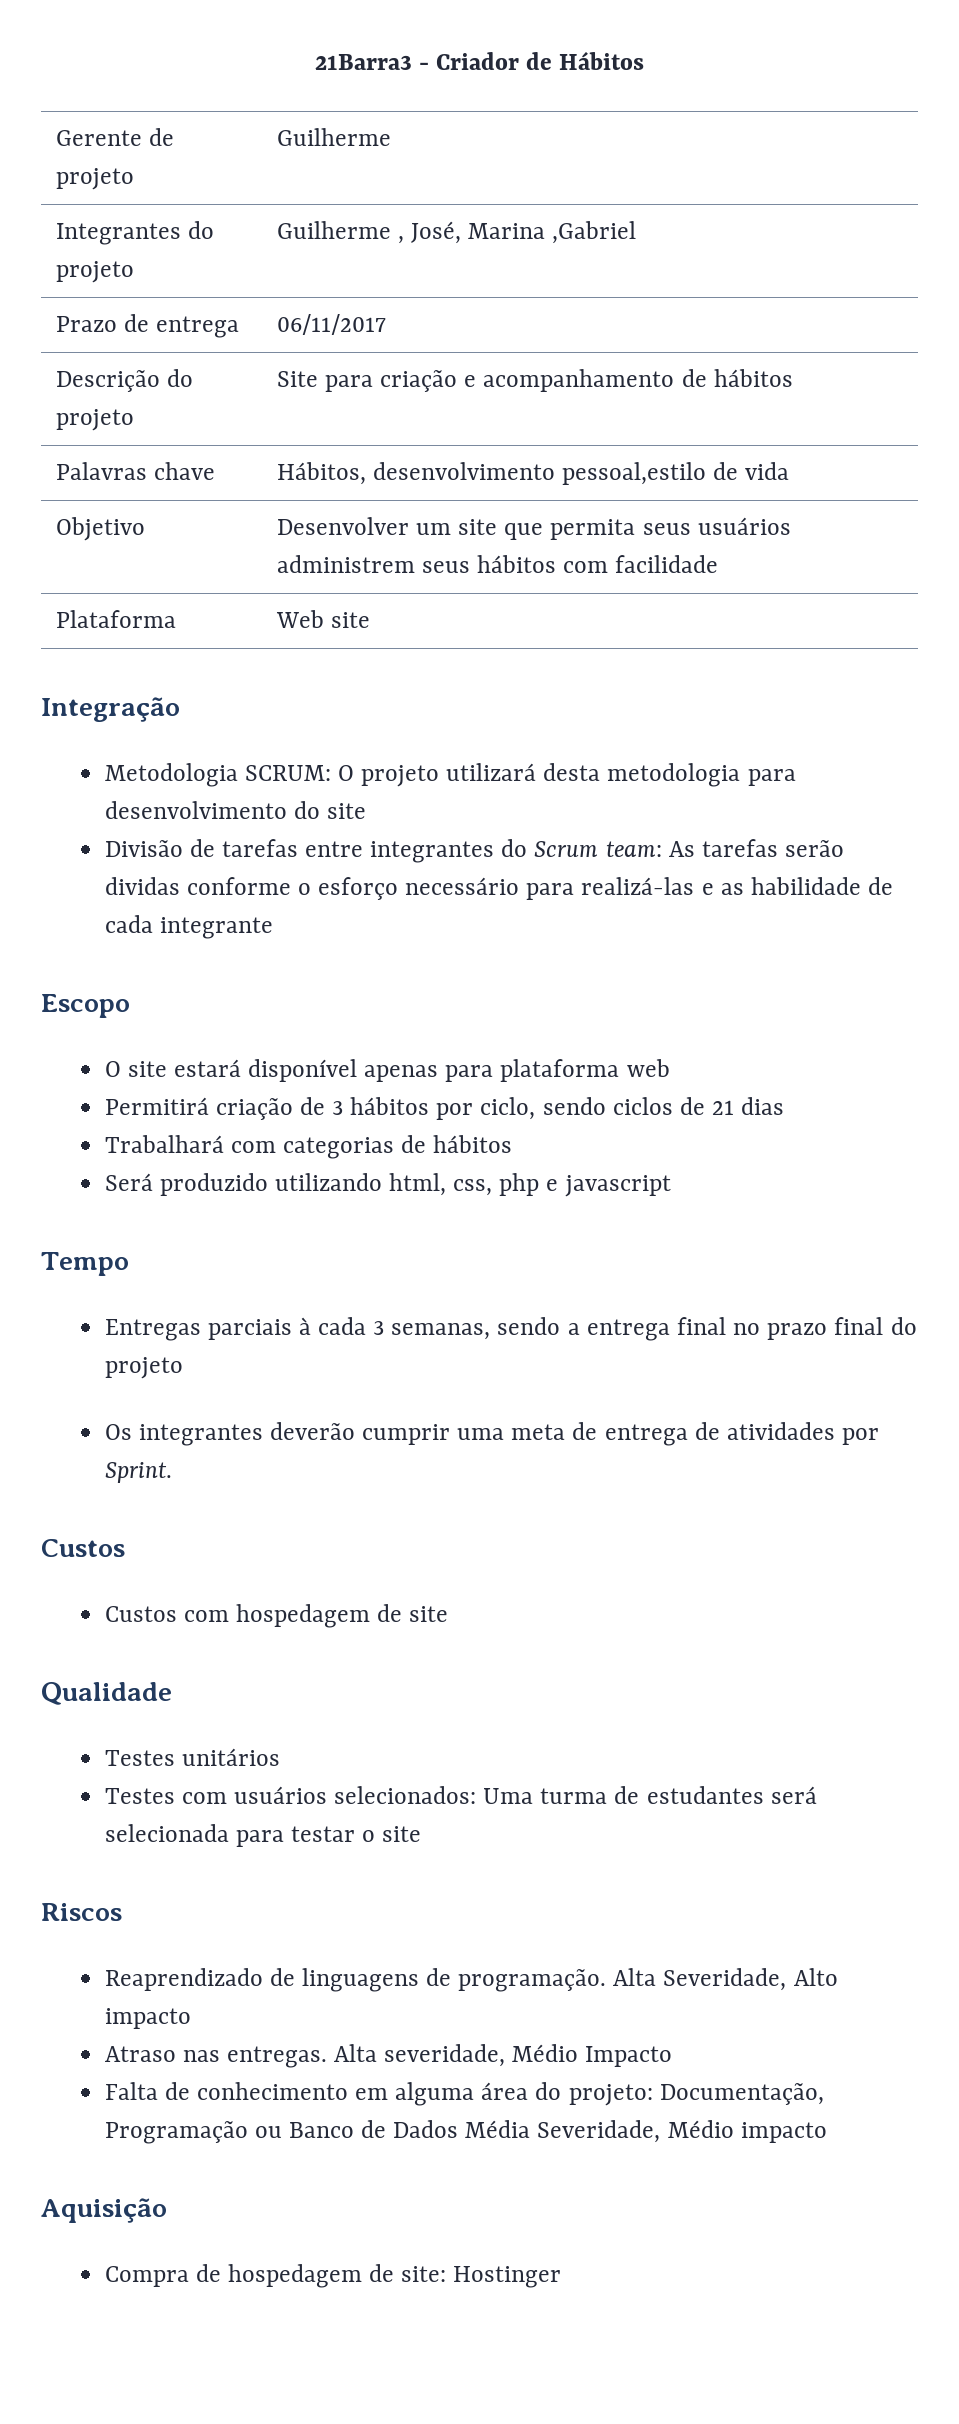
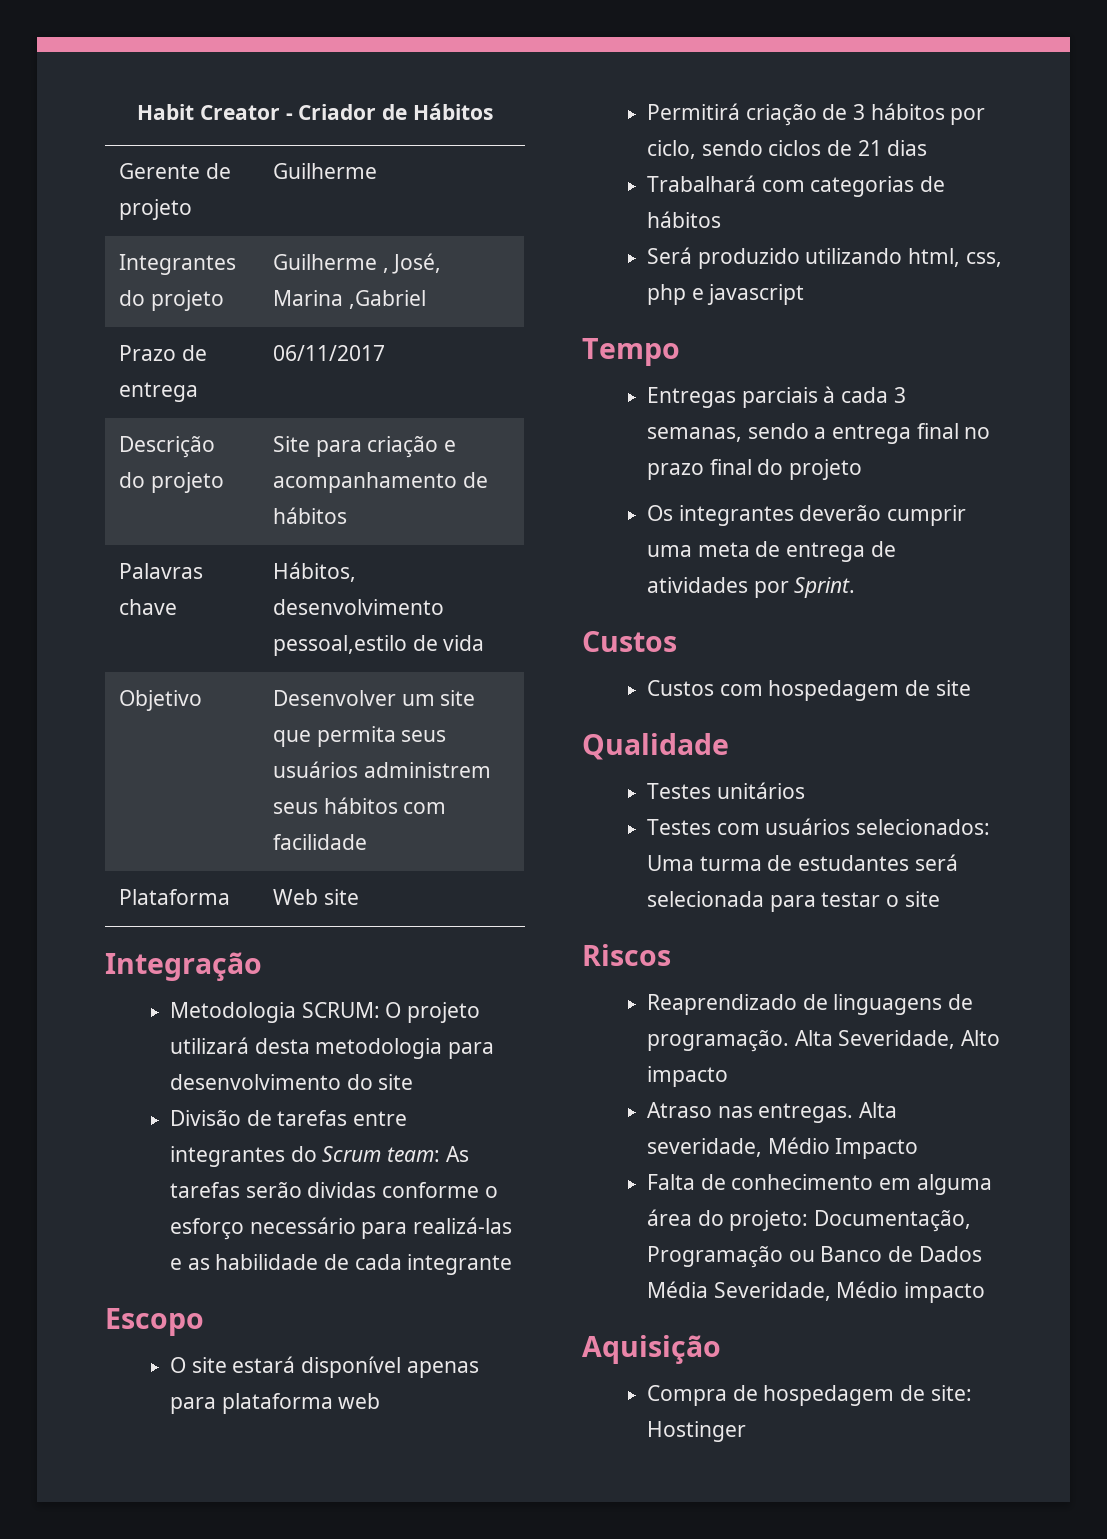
[314,54,412,70] 21Barra3 -> [137,104,280,120] Habit Creator

